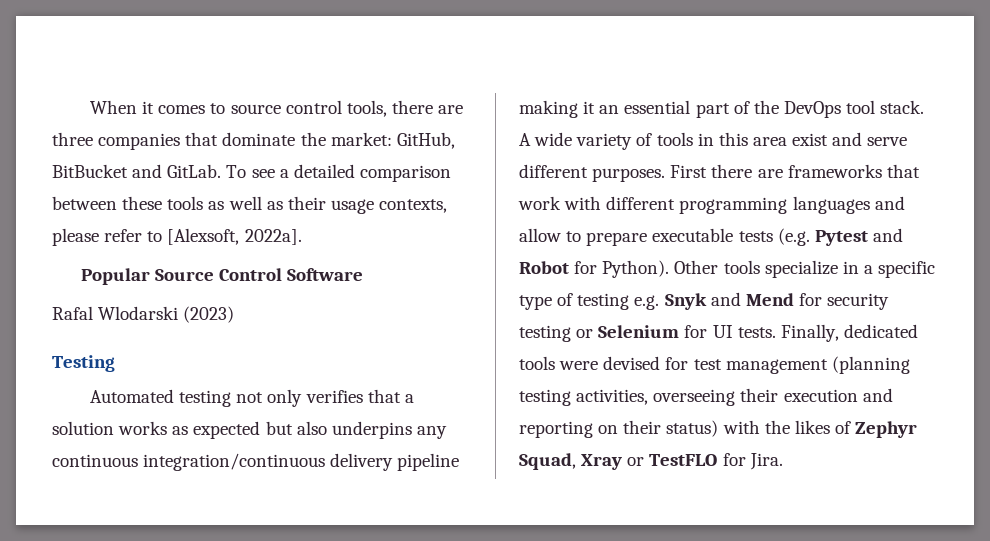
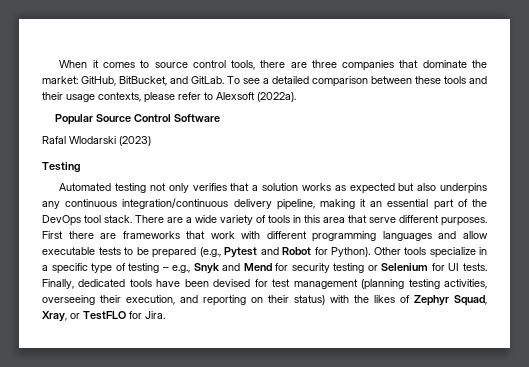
[52,164,128,178] BitBucket -> [119,76,167,86] BitBucket,
[208,196,283,210] as well as -> [469,76,487,84] and
[167,228,302,245] [Alexsoft, 2022a]. -> [216,92,296,102] Alexsoft (2022a).
[397,453,460,471] pipeline -> [276,199,315,210] pipeline,
[519,133,531,146] A -> [135,215,192,223] There are a
[792,132,863,146] exist and -> [348,215,367,223] that
[566,228,810,246] to prepare executable tests (e.g. -> [42,247,221,258] executable tests to be prepared (e.g.,
[634,295,660,310] e.g. -> [162,265,191,273] – e.g.,
[559,361,599,370] were -> [156,279,209,287] have been
[783,389,858,402] execution -> [126,295,175,305] execution,
[581,454,623,470] Xray -> [42,311,67,322] Xray,

